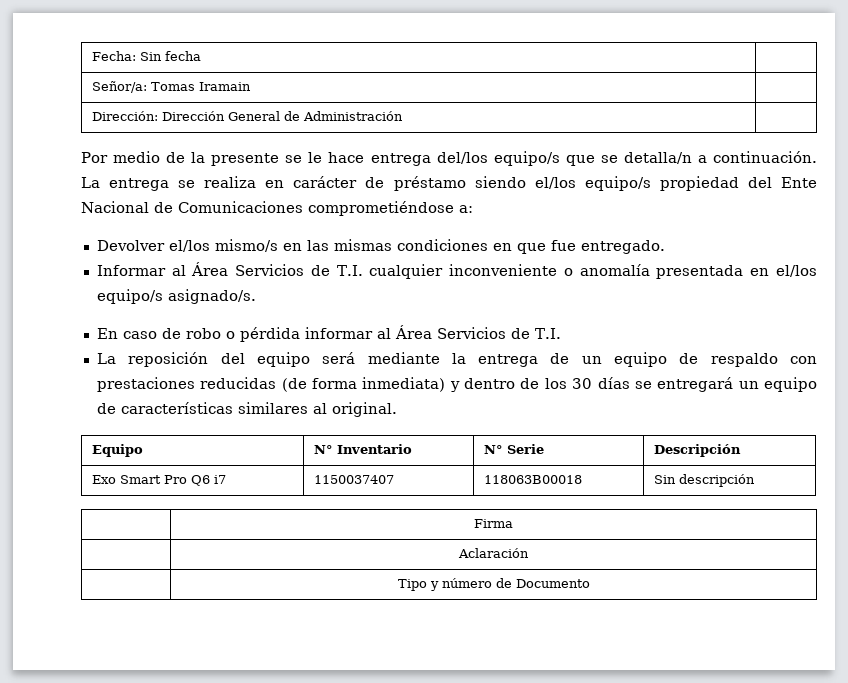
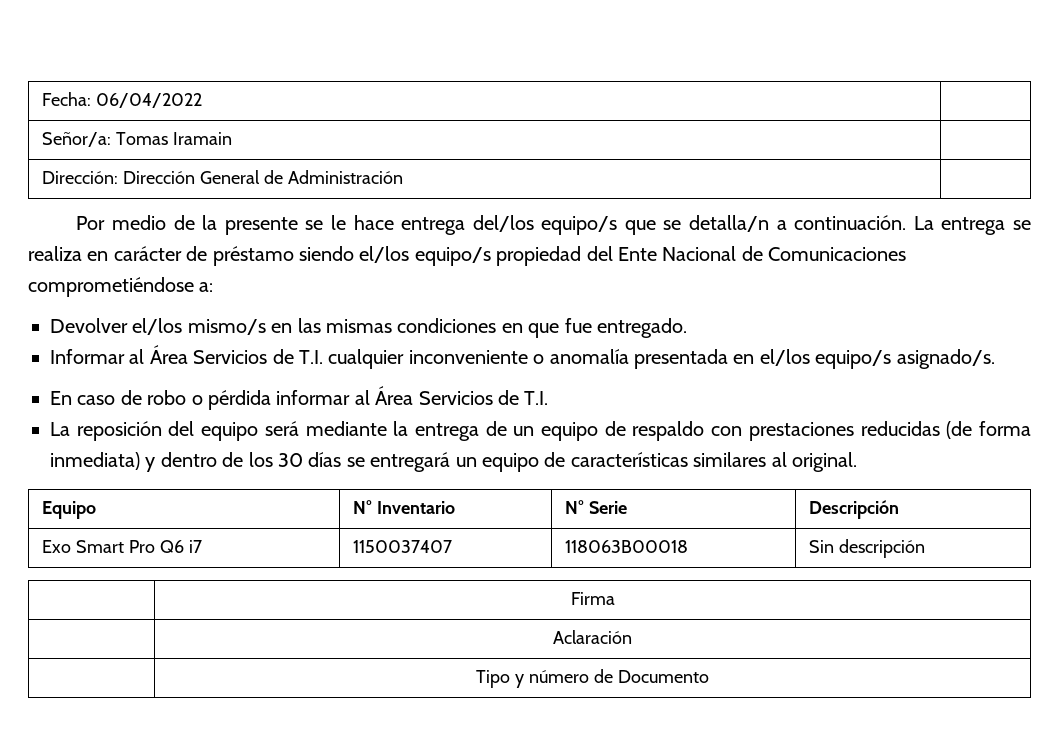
[140,51,202,61] Sin fecha -> [96,93,203,108] 06/04/2022

